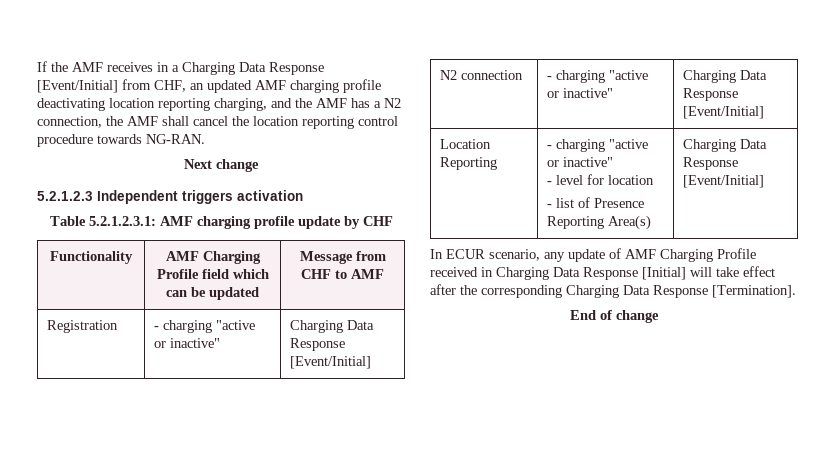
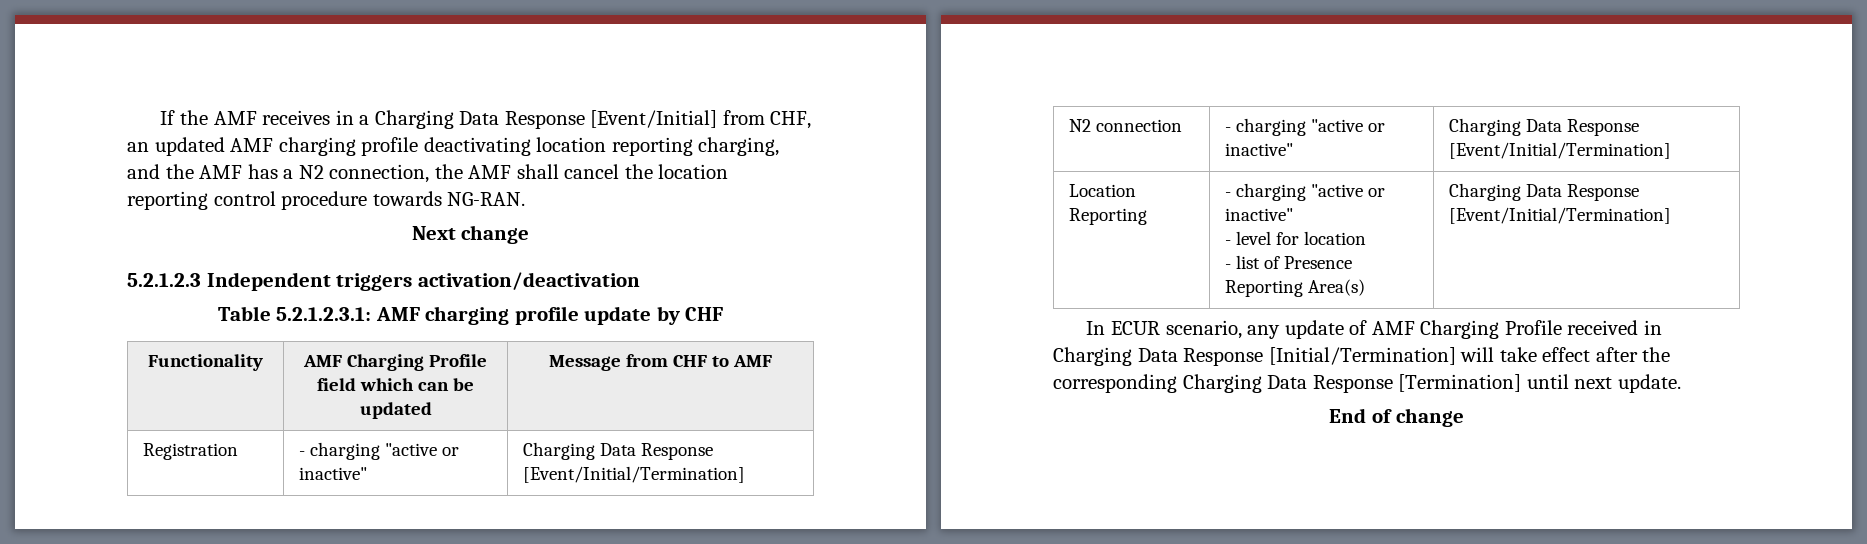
[237,190,303,201] activation -> [417,272,640,290] activation/deactivation
[290,356,372,369] [Event/Initial] -> [522,466,745,483] [Event/Initial/Termination]
[683,106,765,119] [Event/Initial] -> [1448,142,1671,159] [Event/Initial/Termination]
[683,175,765,188] [Event/Initial] -> [1448,207,1671,224] [Event/Initial/Termination]
[642,267,686,280] [Initial] -> [1268,347,1456,365] [Initial/Termination]
[712,285,796,298] [Termination]. -> [1398,374,1681,393] [Termination] until next update.

